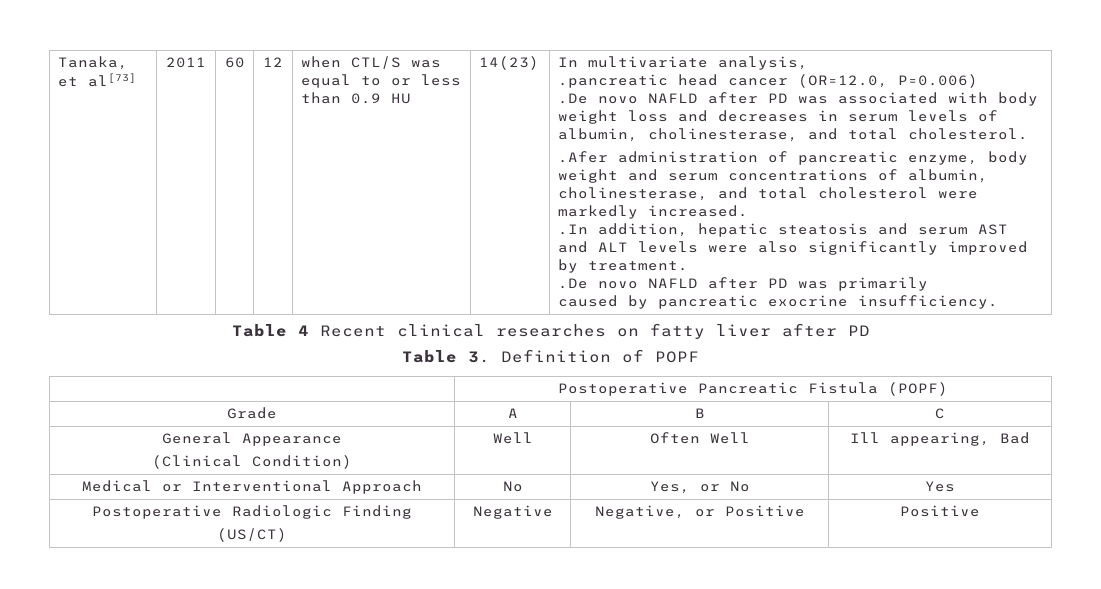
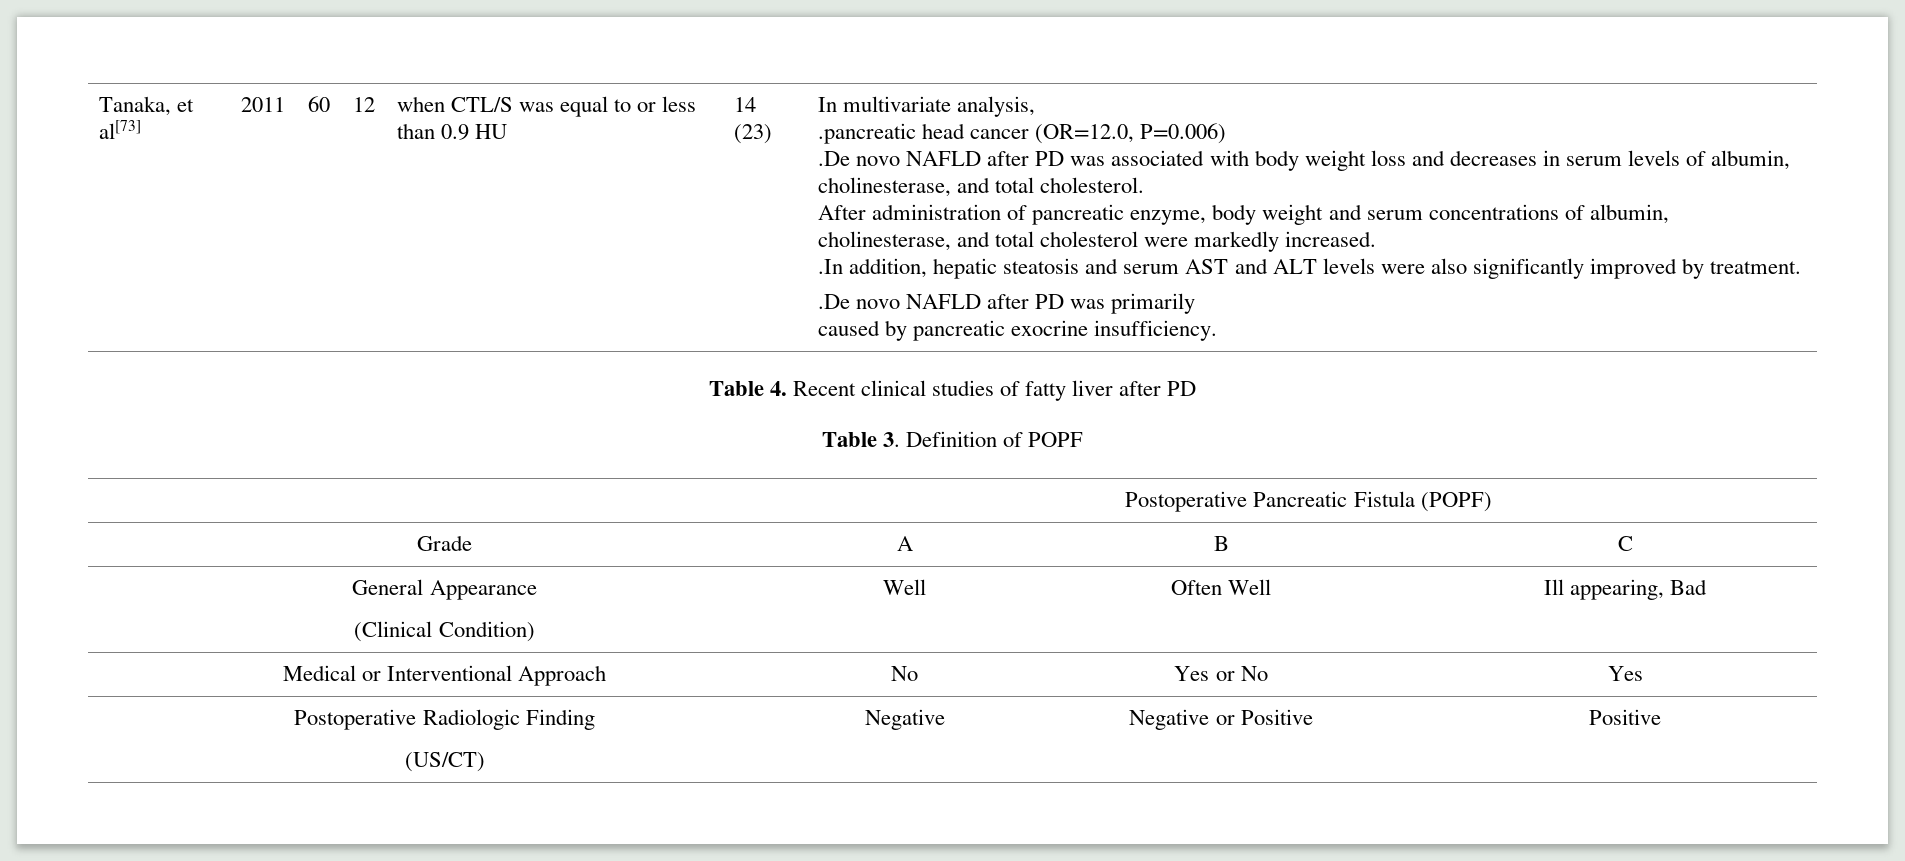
[478,56,539,70] 14(23) -> [734,97,757,112] [734,124,773,144] 14 (23)
[557,151,608,163] .Afer -> [818,205,867,220] After
[297,325,309,336] 4 -> [769,381,787,396] 4.
[495,324,639,337] researches on -> [931,380,1021,396] studies of
[649,481,690,494] Yes, -> [1174,666,1210,681] Yes
[594,505,685,519] Negative, -> [1129,709,1210,730] Negative

